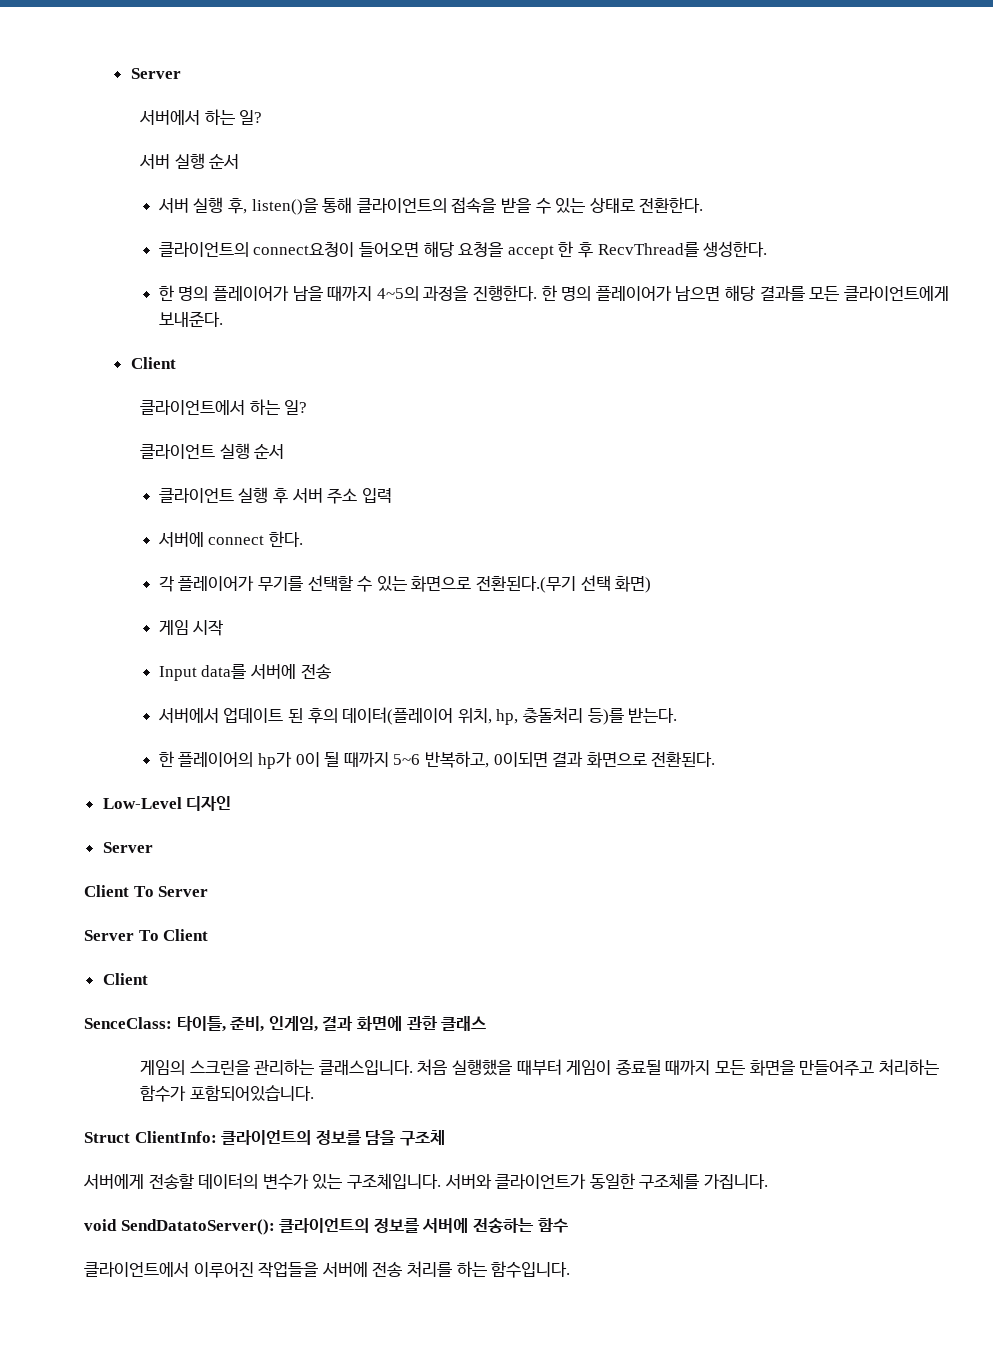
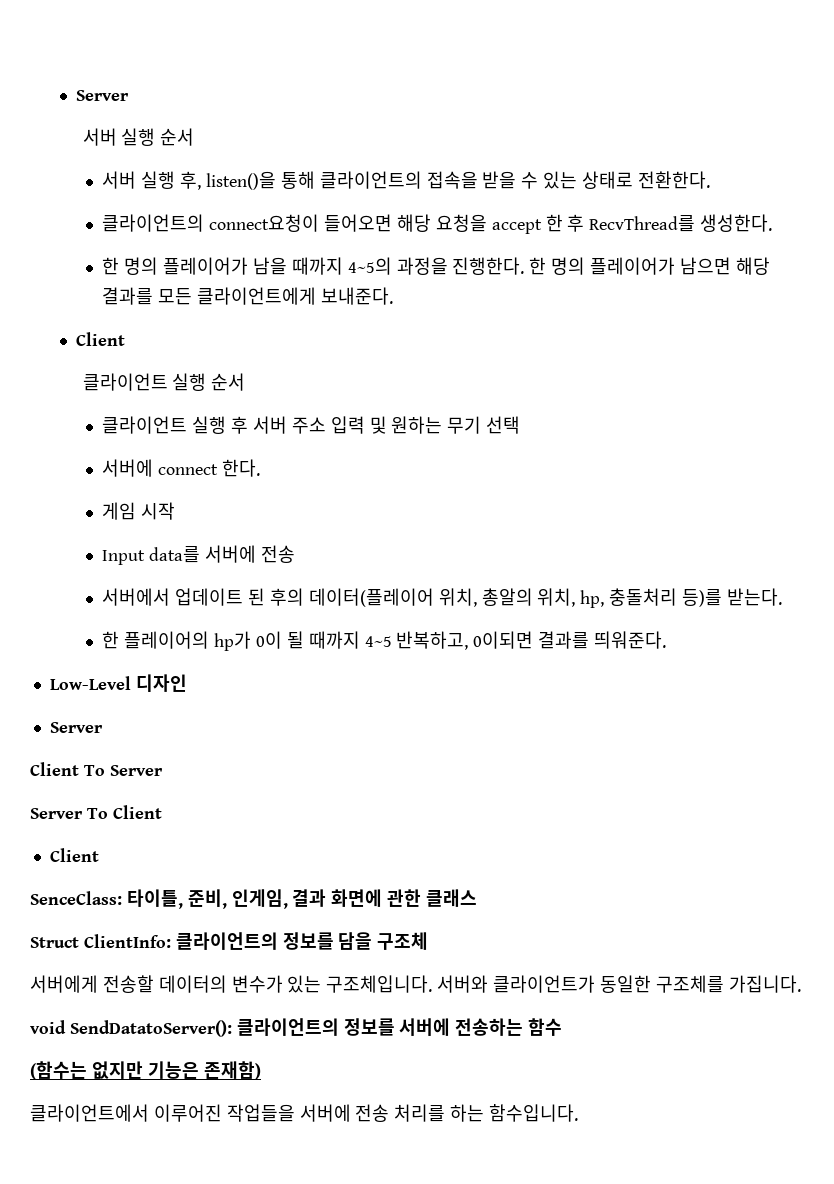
[130,68,181,79] [139,109,263,125] Server // 서버에서 하는 일? -> [76,90,130,101] Server
[140,399,308,415] // 클라이언트에서 하는 일? -> (126, 339) none
(392, 495) none -> [369,416,521,434] 및 원하는 무기 선택
[158,575,652,593] // 각 플레이어가 무기를 선택할 수 있는 화면으로 전환된다.(무기 선택 화면) -> (261, 468) none
(492, 716) none -> [481,588,576,607] 총알의 위치,
[393,754,421,765] 5~6 -> [364,636,392,647] 4~5
[552,751,716,768] 결과 화면으로 전환된다. -> [538,631,666,649] 결과를 띄워준다.
[140,1059,939,1076] [140,1085,314,1102] // 게임의 스크린을 관리하는 클래스입니다. 처음 실행했을 때부터 게임이 종료될 때까지 모든 화면을 만들어주고 처리하는 함수가 포함되어있습니다. -> (478, 898) none
(568, 1225) none -> [30,1061,261,1080] // (함수는 없지만 기능은 존재함)

